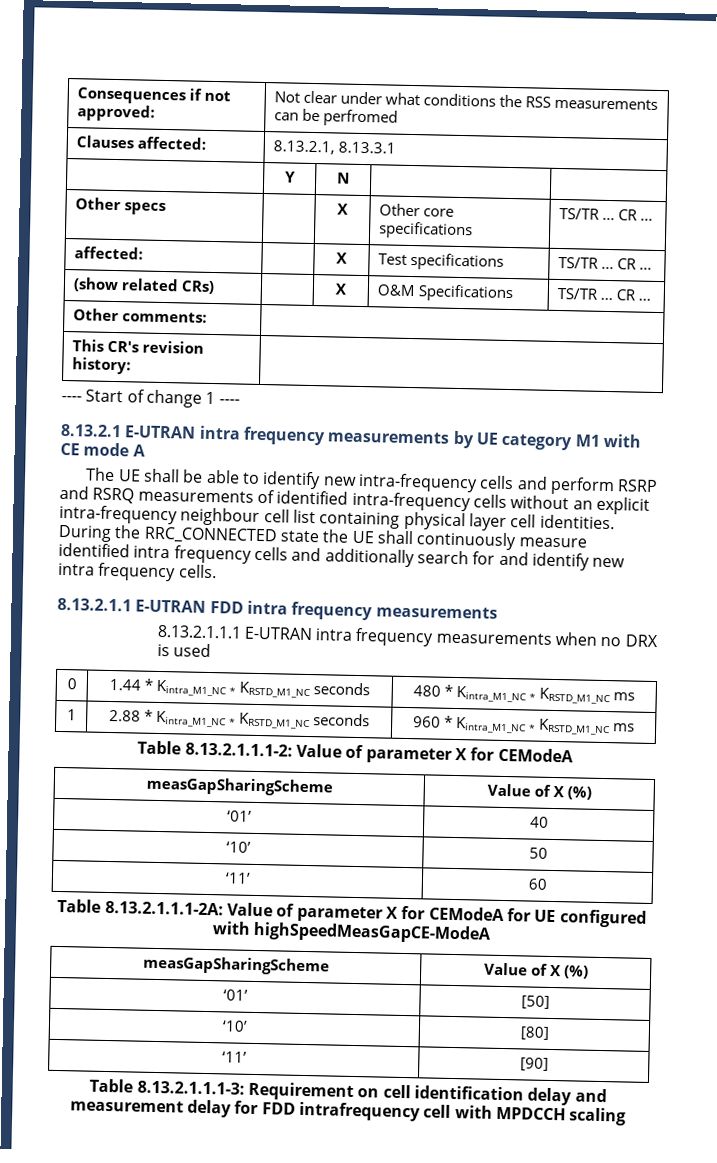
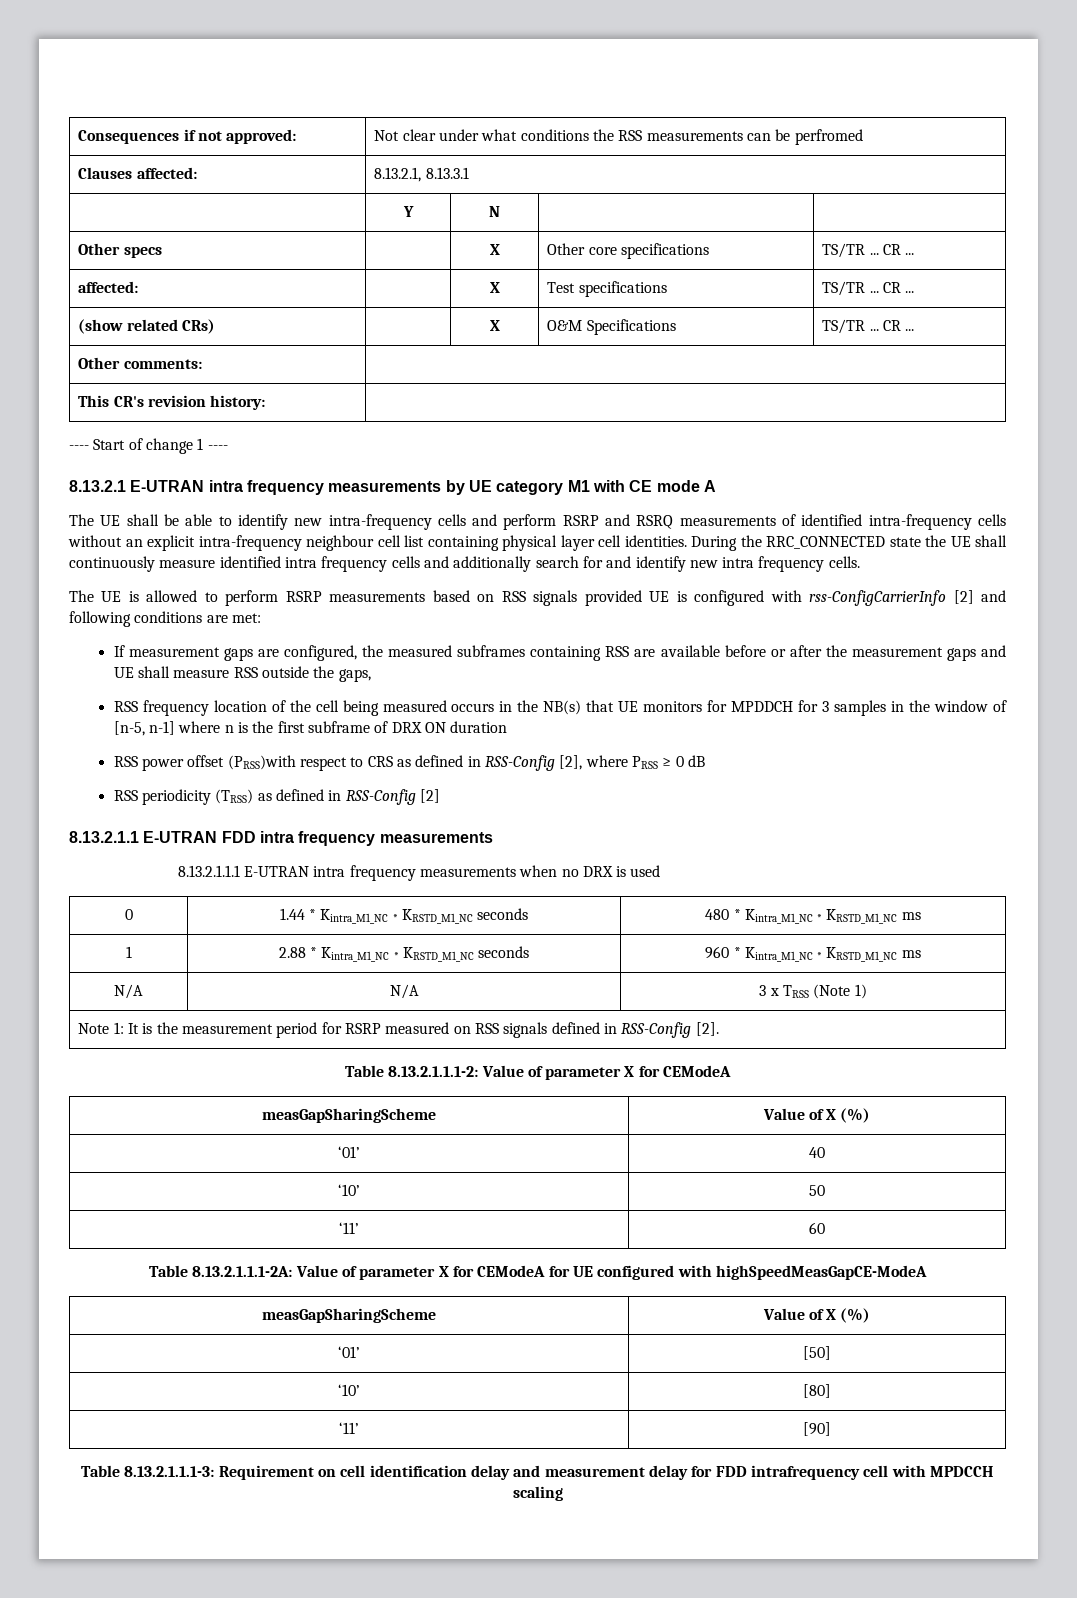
(217, 571) none -> [69,590,1007,606] [69,611,261,627] [113,645,1006,661] [113,666,371,682] [113,700,1007,716] [113,721,508,736] [113,755,705,771] [113,789,440,805] // The UE is allowed to perform RSRP measurements based on RSS signals provided UE is configured with rss-ConfigCarrierInfo [2] and following conditions are met: // If measurement gaps are configured, the measured subframes containing RSS are available before or after the measurement gaps and UE shall measure RSS outside the gaps, // RSS frequency location of the cell being measured occurs in the NB(s) that UE monitors for MPDDCH for 3 samples in the window of [n-5, n-1] where n is the first subframe of DRX ON duration // RSS power offset (PRSS)with respect to CRS as defined in RSS-Config [2], where PRSS ≥ 0 dB // RSS periodicity (TRSS) as defined in RSS-Config [2]
(635, 727) none -> [114,984,143,999] [389,984,419,999] [759,984,867,999] [78,1022,719,1038] // N/A | N/A | 3 x TRSS (Note 1) // Note 1: It is the measurement period for RSRP measured on RSS signals defined in RSS-Config [2].

